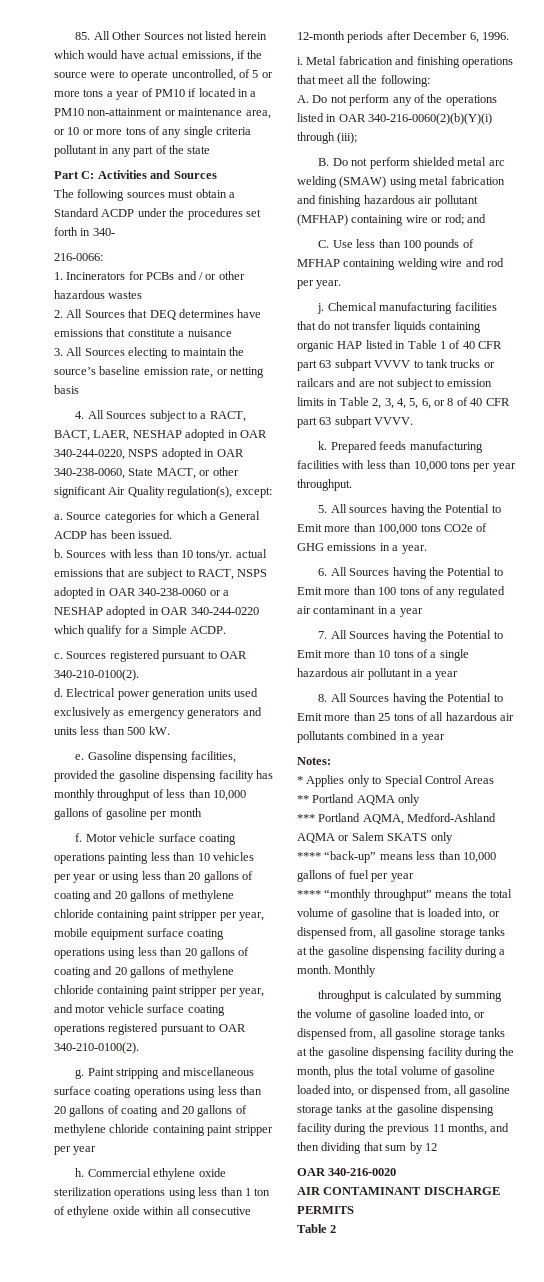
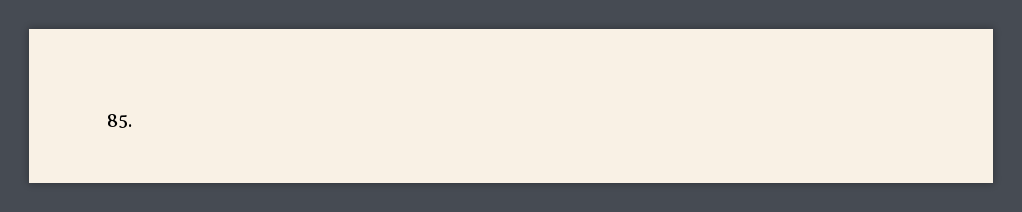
[93,31,267,40] [54,50,263,62] [54,69,273,81] [54,88,257,100] [54,108,271,119] [54,126,251,138] [54,145,211,157] [54,170,217,179] [54,189,235,201] [54,208,261,220] [54,227,115,236] [54,253,103,261] [54,271,245,280] [54,290,143,299] [54,309,262,320] [54,328,232,337] [54,347,245,359] [54,366,264,378] [54,385,79,394] [75,410,246,422] [54,429,267,441] [54,448,244,460] [54,467,239,479] [54,486,272,498] [54,511,261,523] [54,530,173,539] [54,549,267,561] [54,568,268,580] [54,587,229,599] [54,606,259,618] [54,625,226,637] [54,650,247,662] [54,669,139,681] [54,688,258,700] [54,707,262,719] [54,726,170,735] [75,751,236,763] [54,770,273,782] [54,789,246,801] [54,808,202,820] [75,833,236,845] [54,852,254,864] [54,871,253,883] [54,890,234,902] [54,909,264,921] [54,928,225,940] [54,947,250,959] [54,966,234,978] [54,985,264,997] [54,1004,225,1016] [54,1023,246,1035] [54,1042,139,1054] [75,1067,254,1079] [54,1086,262,1098] [54,1105,247,1117] [54,1124,273,1136] [54,1146,97,1155] [75,1168,226,1180] [54,1187,271,1199] [54,1206,251,1218] [297,31,509,43] [297,56,513,68] [297,75,430,87] [297,94,497,106] [297,113,493,125] [297,132,358,144] [318,157,505,169] [297,176,505,188] [297,195,478,207] [297,214,486,226] [318,239,474,251] [297,258,504,270] [297,280,342,289] [317,302,497,314] [297,321,481,333] [297,340,502,352] [297,359,495,371] [297,378,493,390] [297,397,510,409] [297,416,414,428] [318,441,483,453] [297,460,516,472] [297,479,352,491] [318,504,501,516] [297,523,488,535] [297,543,427,554] [318,567,503,579] [297,586,505,598] [297,606,423,617] [318,630,503,642] [297,649,469,661] [297,668,458,680] [318,693,503,705] [297,712,514,721] [297,731,445,743] [297,757,331,765] [297,775,495,787] [297,794,421,806] [297,813,497,825] [297,832,453,844] [297,851,496,863] [297,870,414,882] [297,889,512,901] [297,908,500,920] [297,927,505,939] [297,946,506,958] [297,965,377,977] [318,990,502,1002] [297,1009,486,1021] [297,1028,505,1040] [297,1047,515,1059] [297,1066,496,1078] [297,1085,511,1097] [297,1104,494,1116] [297,1123,510,1135] [297,1142,437,1154] [297,1168,397,1176] [297,1187,500,1195] [297,1206,354,1214] [297,1224,337,1233] All Other Sources not listed herein which would have actual emissions, if the source were to operate uncontrolled, of 5 or more tons a year of PM10 if located in a PM10 non-attainment or maintenance area, or 10 or more tons of any single criteria pollutant in any part of the state // Part C: Activities and Sources // The following sources must obtain a Standard ACDP under the procedures set forth in 340- // 216-0066: // 1. Incinerators for PCBs and / or other hazardous wastes // 2. All Sources that DEQ determines have emissions that constitute a nuisance // 3. All Sources electing to maintain the source’s baseline emission rate, or netting basis // 4. All Sources subject to a RACT, BACT, LAER, NESHAP adopted in OAR 340-244-0220, NSPS adopted in OAR 340-238-0060, State MACT, or other significant Air Quality regulation(s), except: // a. Source categories for which a General ACDP has been issued. // b. Sources with less than 10 tons/yr. actual emissions that are subject to RACT, NSPS adopted in OAR 340-238-0060 or a NESHAP adopted in OAR 340-244-0220 which qualify for a Simple ACDP. // c. Sources registered pursuant to OAR 340-210-0100(2). // d. Electrical power generation units used exclusively as emergency generators and units less than 500 kW. // e. Gasoline dispensing facilities, provided the gasoline dispensing facility has monthly throughput of less than 10,000 gallons of gasoline per month // f. Motor vehicle surface coating operations painting less than 10 vehicles per year or using less than 20 gallons of coating and 20 gallons of methylene chloride containing paint stripper per year, mobile equipment surface coating operations using less than 20 gallons of coating and 20 gallons of methylene chloride containing paint stripper per year, and motor vehicle surface coating operations registered pursuant to OAR 340-210-0100(2). // g. Paint stripping and miscellaneous surface coating operations using less than 20 gallons of coating and 20 gallons of methylene chloride containing paint stripper per year // h. Commercial ethylene oxide sterilization operations using less than 1 ton of ethylene oxide within all consecutive 12-month periods after December 6, 1996. // i. Metal fabrication and finishing operations that meet all the following: // A. Do not perform any of the operations listed in OAR 340-216-0060(2)(b)(Y)(i) through (iii); // B. Do not perform shielded metal arc welding (SMAW) using metal fabrication and finishing hazardous air pollutant (MFHAP) containing wire or rod; and // C. Use less than 100 pounds of MFHAP containing welding wire and rod per year. // j. Chemical manufacturing facilities that do not transfer liquids containing organic HAP listed in Table 1 of 40 CFR part 63 subpart VVVV to tank trucks or railcars and are not subject to emission limits in Table 2, 3, 4, 5, 6, or 8 of 40 CFR part 63 subpart VVVV. // k. Prepared feeds manufacturing facilities with less than 10,000 tons per year throughput. // 5. All sources having the Potential to Emit more than 100,000 tons CO2e of GHG emissions in a year. // 6. All Sources having the Potential to Emit more than 100 tons of any regulated air contaminant in a year // 7. All Sources having the Potential to Emit more than 10 tons of a single hazardous air pollutant in a year // 8. All Sources having the Potential to Emit more than 25 tons of all hazardous air pollutants combined in a year // Notes: // * Applies only to Special Control Areas // ** Portland AQMA only // *** Portland AQMA, Medford-Ashland AQMA or Salem SKATS only // **** “back-up” means less than 10,000 gallons of fuel per year // **** “monthly throughput” means the total volume of gasoline that is loaded into, or dispensed from, all gasoline storage tanks at the gasoline dispensing facility during a month. Monthly // throughput is calculated by summing the volume of gasoline loaded into, or dispensed from, all gasoline storage tanks at the gasoline dispensing facility during the month, plus the total volume of gasoline loaded into, or dispensed from, all gasoline storage tanks at the gasoline dispensing facility during the previous 11 months, and then dividing that sum by 12 // OAR 340-216-0020 // AIR CONTAMINANT DISCHARGE PERMITS // Table 2 -> (132, 121) none

